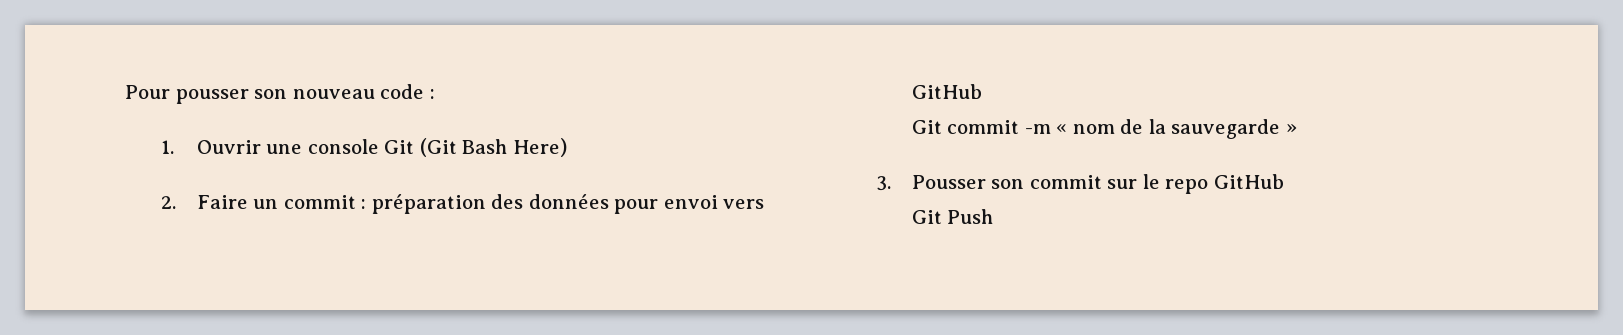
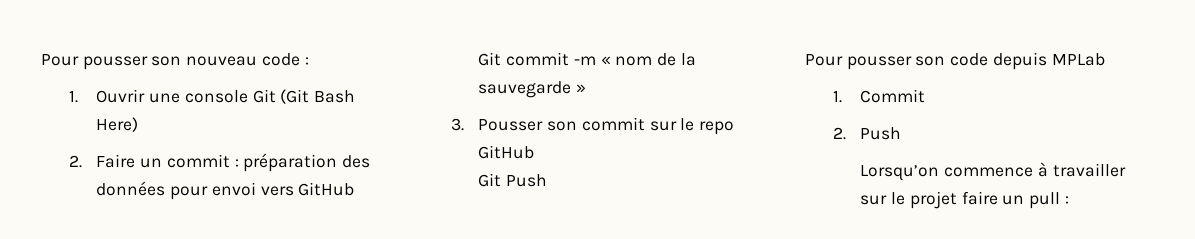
(994, 216) none -> [805,52,1105,70] [832,89,926,103] [832,127,902,140] [860,162,1126,181] [860,191,1069,209] // Pour pousser son code depuis MPLab // 1. Commit // 2. Push // Lorsqu’on commence à travailler sur le projet faire un pull :

